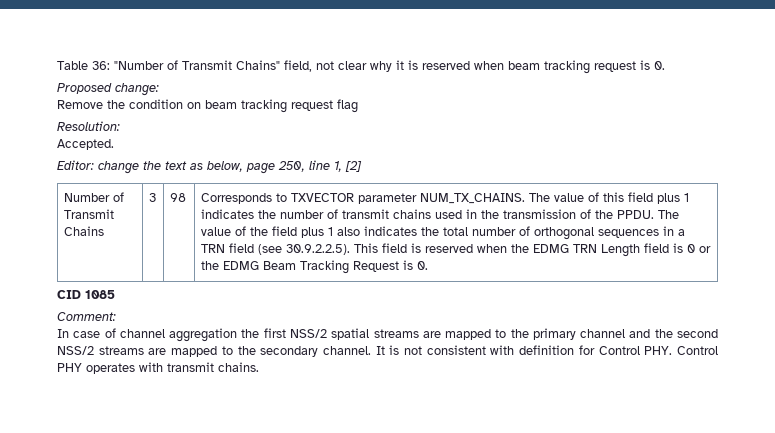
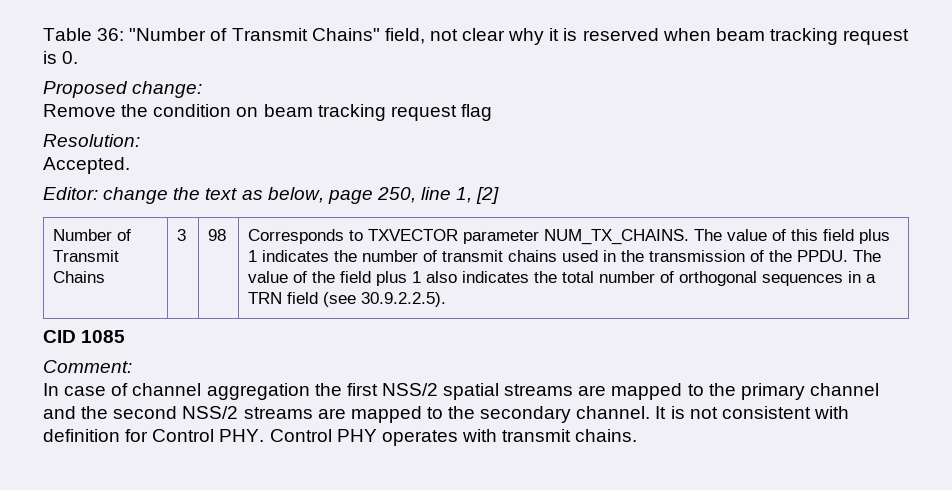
[353,243,711,257] [200,260,428,274] This field is reserved when the EDMG TRN Length field is 0 or the EDMG Beam Tracking Request is 0. -> (447, 299) none

